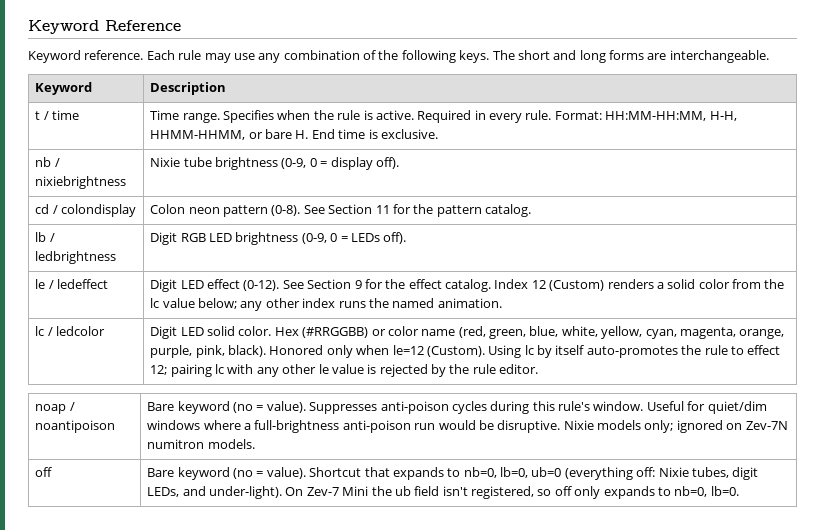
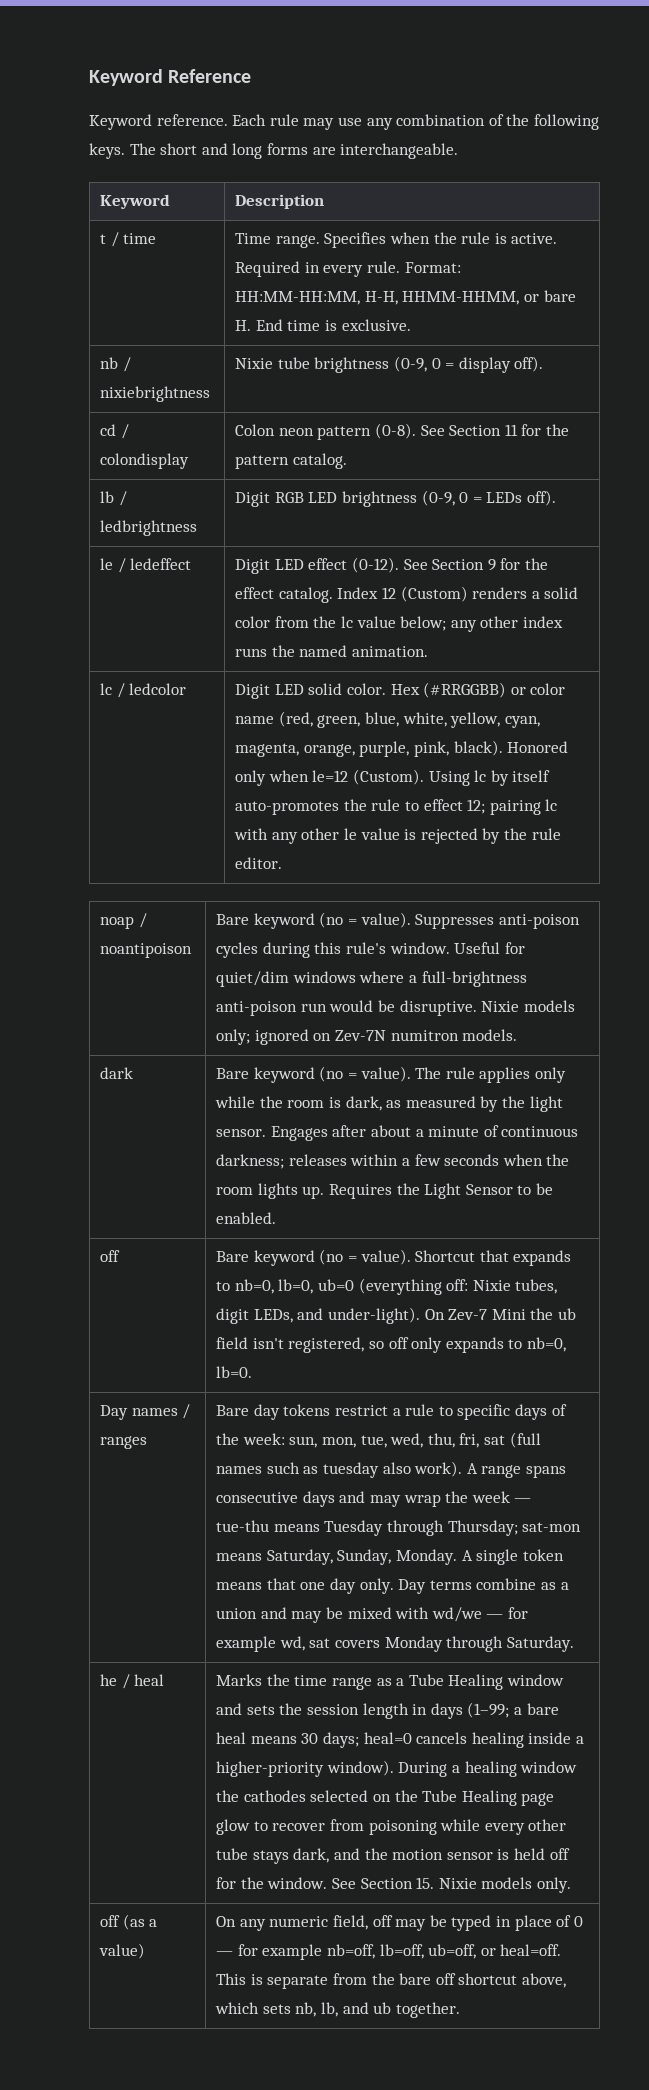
(255, 444) none -> [100,1067,134,1079] [216,1066,566,1083] [215,1096,563,1112] [216,1125,579,1141] [216,1154,570,1169] [216,1183,553,1199] [216,1212,277,1224] // dark | Bare keyword (no = value). The rule applies only while the room is dark, as measured by the light sensor. Engages after about a minute of continuous darkness; releases within a few seconds when the room lights up. Requires the Light Sensor to be enabled.
(739, 491) none -> [100,1404,191,1420] [100,1436,148,1449] [216,1404,567,1420] [216,1432,541,1448] [216,1461,566,1478] [216,1491,532,1507] [216,1520,582,1536] [216,1549,564,1565] [216,1578,569,1594] [216,1607,528,1623] [216,1636,574,1652] [100,1674,165,1689] [216,1674,564,1690] [216,1702,559,1719] [216,1732,584,1748] [216,1760,578,1777] [216,1790,555,1806] [216,1819,567,1835] [216,1848,570,1864] [216,1877,571,1893] [100,1914,158,1930] [99,1943,146,1959] [216,1915,583,1931] [216,1944,562,1960] [216,1973,566,1989] [215,2002,460,2018] // Day names / ranges | Bare day tokens restrict a rule to specific days of the week: sun, mon, tue, wed, thu, fri, sat (full names such as tuesday also work). A range spans consecutive days and may wrap the week — tue-thu means Tuesday through Thursday; sat-mon means Saturday, Sunday, Monday. A single token means that one day only. Day terms combine as a union and may be mixed with wd/we — for example wd, sat covers Monday through Saturday. // he / heal | Marks the time range as a Tube Healing window and sets the session length in days (1–99; a bare heal means 30 days; heal=0 cancels healing inside a higher-priority window). During a healing window the cathodes selected on the Tube Healing page glow to recover from poisoning while every other tube stays dark, and the motion sensor is held off for the window. See Section 15. Nixie models only. // off (as a value) | On any numeric field, off may be typed in place of 0 — for example nb=off, lb=off, ub=off, or heal=off. This is separate from the bare off shortcut above, which sets nb, lb, and ub together.

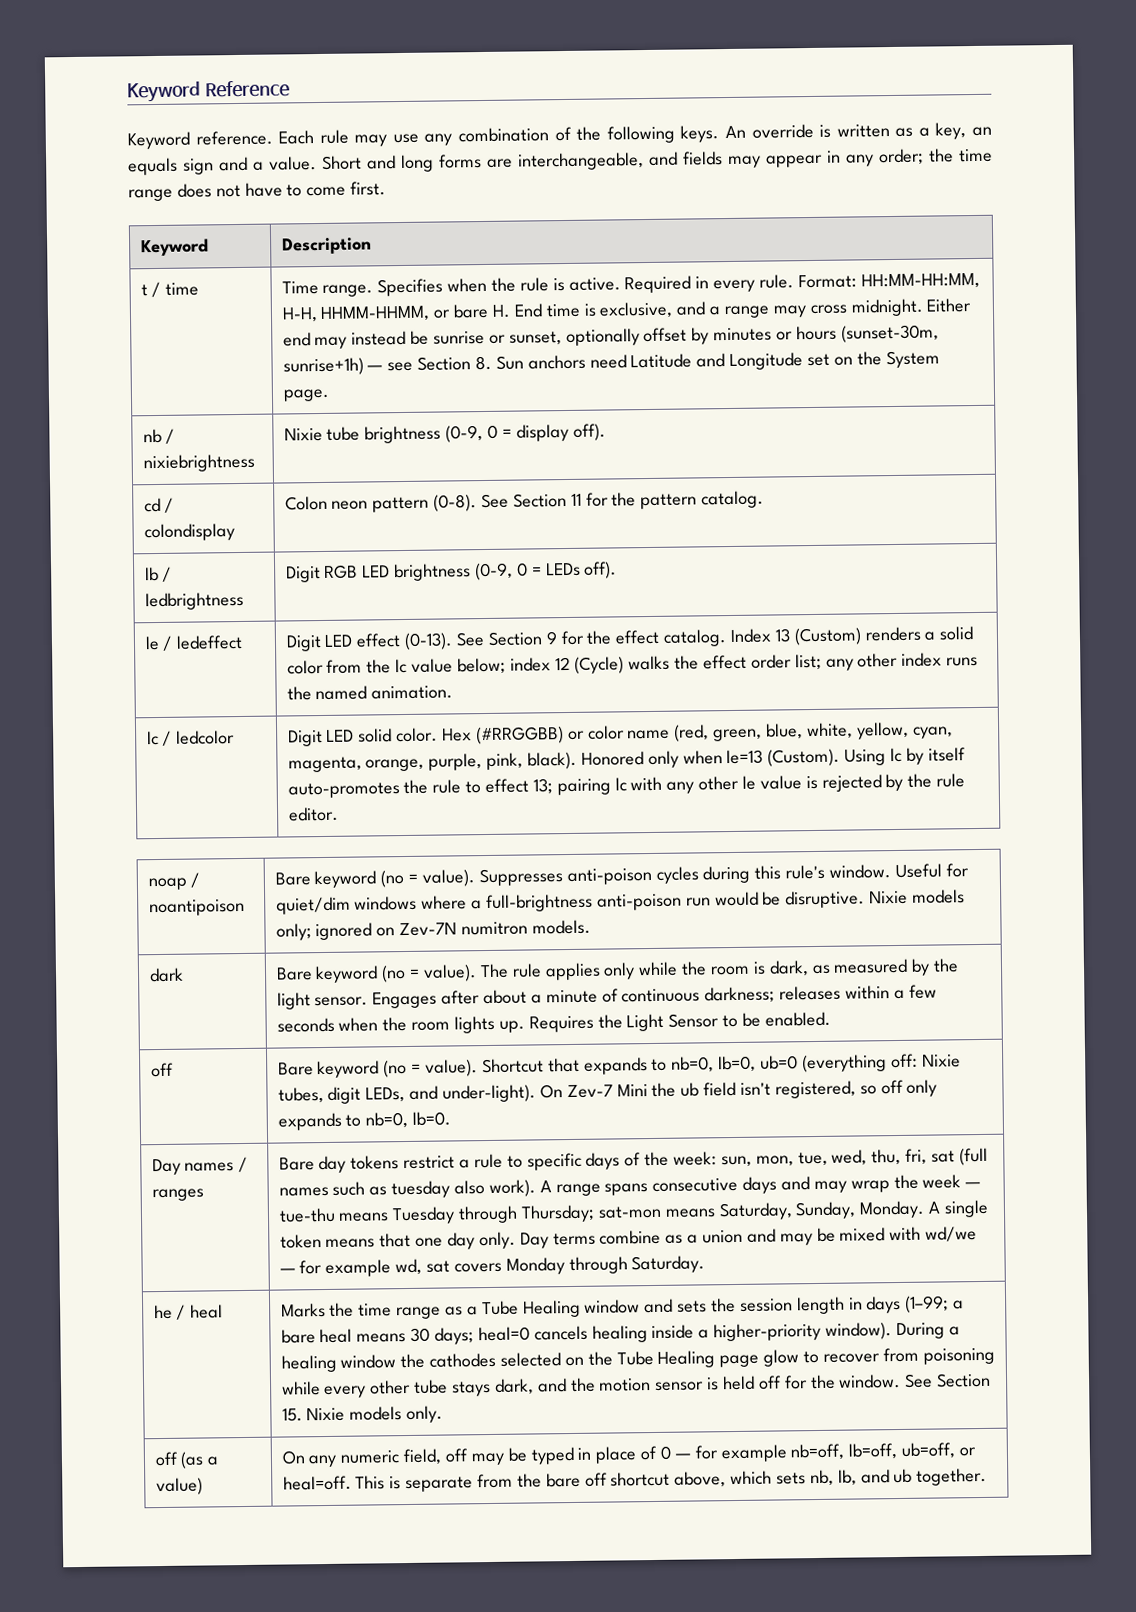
[129,143,459,159] The short and long forms are interchangeable. -> [724,122,992,140] [128,148,993,176] [128,181,387,202] An override is written as a key, an equals sign and a value. Short and long forms are interchangeable, and fields may appear in any order; the time range does not have to come first.
[341,319,411,331] exclusive. -> [599,298,972,319] [282,324,939,350] [282,350,940,376] [282,388,330,402] exclusive, and a range may cross midnight. Either end may instead be sunrise or sunset, optionally offset by minutes or hours (sunset-30m, sunrise+1h) — see Section 8. Sun anchors need Latitude and Longitude set on the System page.
[351,557,399,573] (0-12). -> [404,632,454,650] (0-13).
[381,587,396,599] 12 -> [774,628,791,643] 13
(447, 623) none -> [509,653,822,674] index 12 (Cycle) walks the effect order list;
[312,770,349,782] le=12 -> [726,749,764,765] le=13
[467,799,486,814] 12; -> [532,778,553,795] 13;

